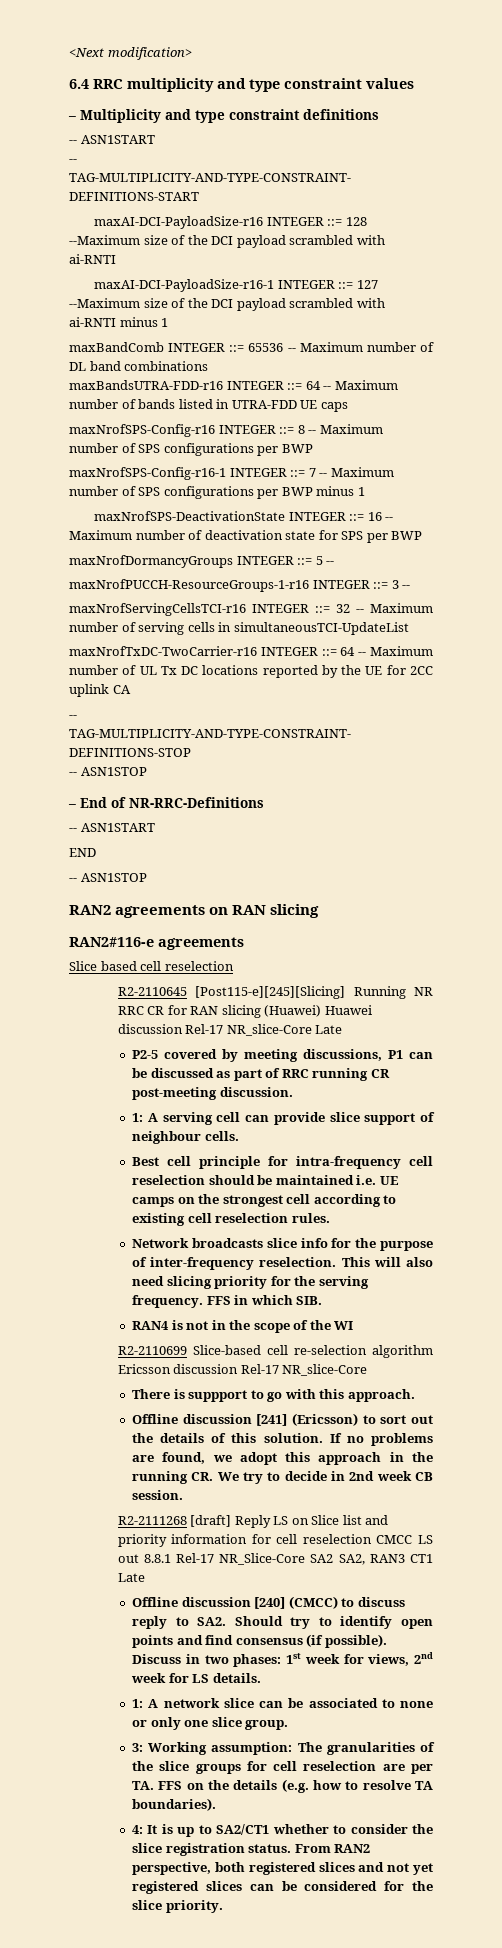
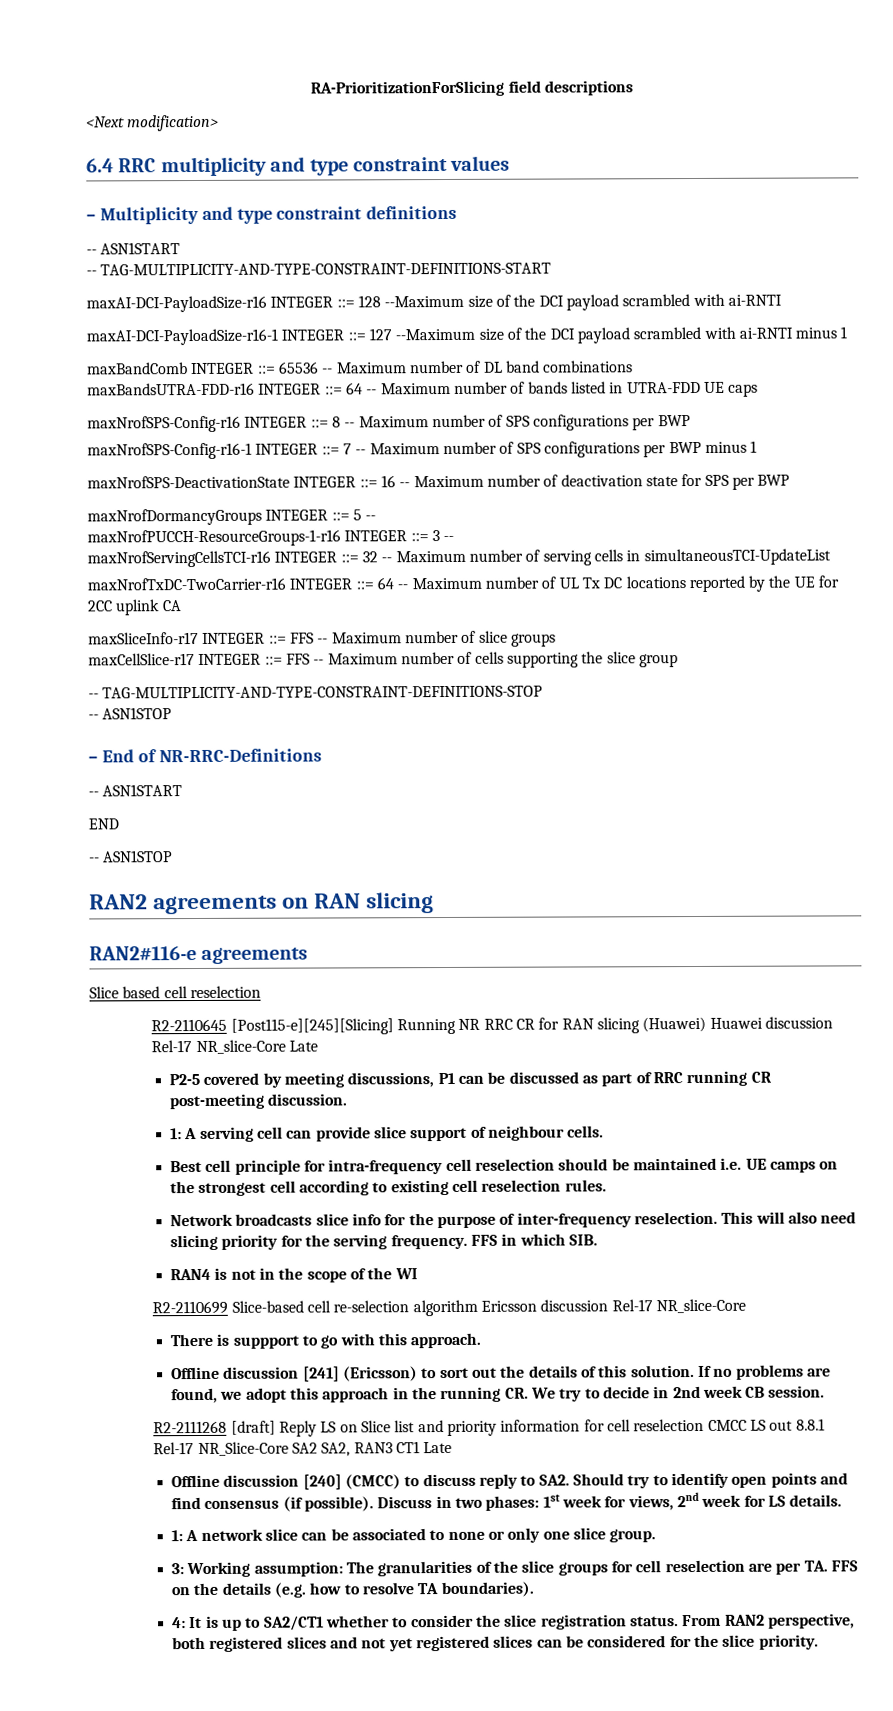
(69, 52) none -> [310,80,633,97] RA-PrioritizationForSlicing field descriptions //
(131, 689) none -> [88,630,556,647] [88,651,678,668] // maxSliceInfo-r17 INTEGER ::= FFS -- Maximum number of slice groups // maxCellSlice-r17 INTEGER ::= FFS -- Maximum number of cells supporting the slice group

